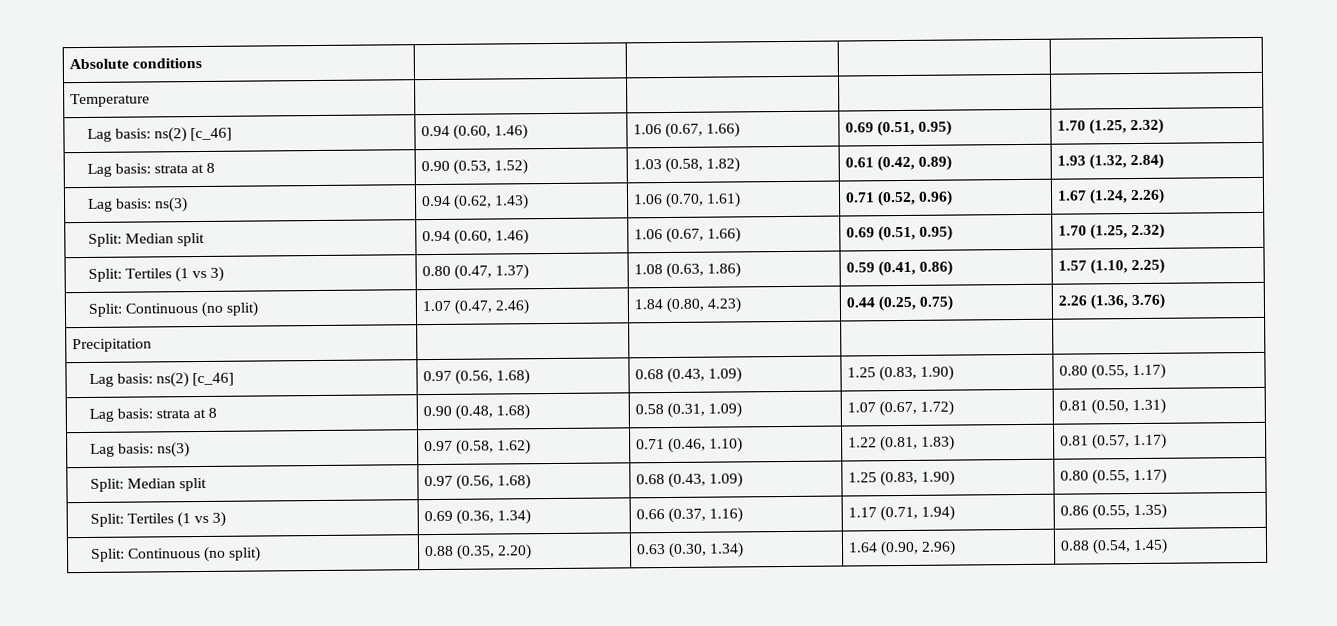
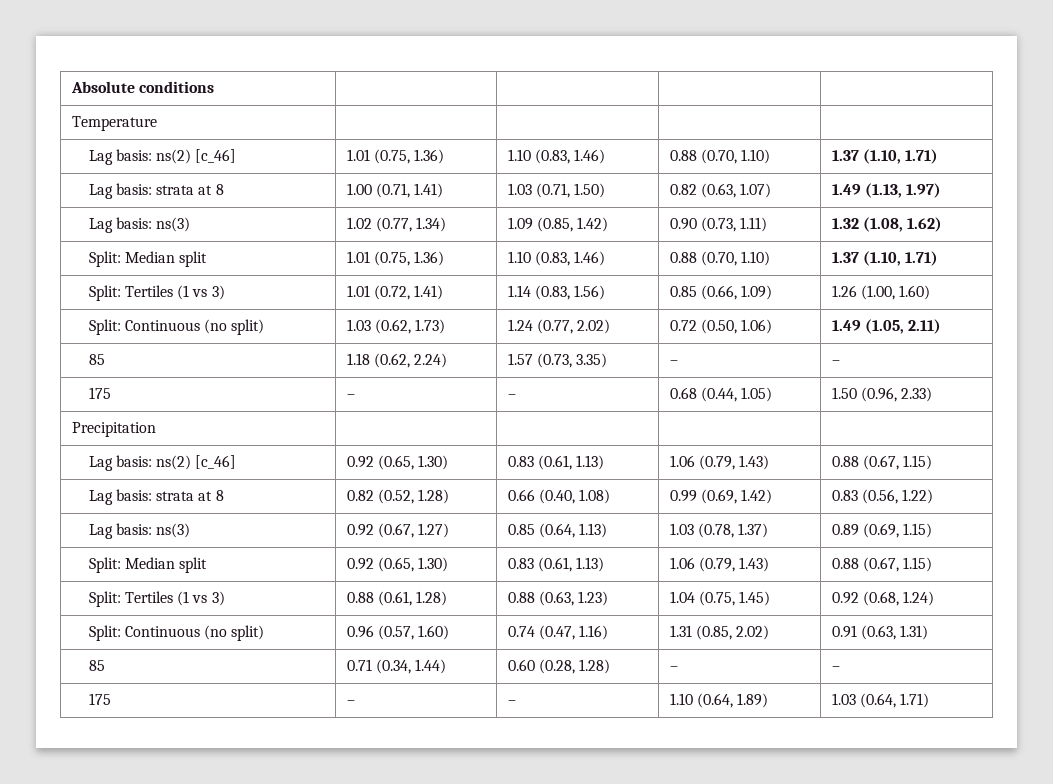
[420,124,529,140] [632,122,741,139] [844,120,953,137] [1056,118,1165,135] [86,162,216,177] [420,159,529,175] [632,157,741,174] [844,155,953,172] [1056,153,1165,170] [87,197,188,213] [420,194,530,210] [632,192,742,209] [844,190,954,207] [1056,188,1166,205] [87,232,205,247] [421,229,530,245] [633,227,742,244] [845,225,954,242] [1057,223,1166,240] [87,266,225,283] [421,264,530,280] [633,262,742,279] [845,260,954,277] [1057,258,1166,275] [87,301,260,317] [421,299,531,315] [633,297,742,314] [845,295,954,312] [1057,293,1166,310] 0.94 (0.60, 1.46) | 1.06 (0.67, 1.66) | 0.69 (0.51, 0.95) | 1.70 (1.25, 2.32) // Lag basis: strata at 8 | 0.90 (0.53, 1.52) | 1.03 (0.58, 1.82) | 0.61 (0.42, 0.89) | 1.93 (1.32, 2.84) // Lag basis: ns(3) | 0.94 (0.62, 1.43) | 1.06 (0.70, 1.61) | 0.71 (0.52, 0.96) | 1.67 (1.24, 2.26) // Split: Median split | 0.94 (0.60, 1.46) | 1.06 (0.67, 1.66) | 0.69 (0.51, 0.95) | 1.70 (1.25, 2.32) // Split: Tertiles (1 vs 3) | 0.80 (0.47, 1.37) | 1.08 (0.63, 1.86) | 0.59 (0.41, 0.86) | 1.57 (1.10, 2.25) // Split: Continuous (no split) | 1.07 (0.47, 2.46) | 1.84 (0.80, 4.23) | 0.44 (0.25, 0.75) | 2.26 (1.36, 3.76) -> [347,149,445,164] [508,149,606,164] [670,149,771,164] [832,149,939,164] [88,183,224,199] [347,183,444,198] [508,183,606,198] [670,183,772,198] [832,183,942,198] [88,217,191,233] [347,217,447,232] [508,217,609,232] [670,217,768,232] [832,217,943,232] [88,251,208,267] [347,251,445,266] [508,251,606,266] [670,251,771,266] [832,251,939,266] [88,285,225,301] [347,285,444,300] [508,285,606,300] [670,285,773,300] [832,285,931,300] [88,319,265,335] [347,319,446,334] [508,319,611,334] [670,319,773,334] [832,319,942,334] [88,354,105,365] [347,353,448,368] [508,353,608,368] [670,360,679,365] [832,360,841,365] [88,387,111,399] [347,394,356,399] [508,394,517,399] [670,387,773,402] [832,387,933,402] 1.01 (0.75, 1.36) | 1.10 (0.83, 1.46) | 0.88 (0.70, 1.10) | 1.37 (1.10, 1.71) // Lag basis: strata at 8 | 1.00 (0.71, 1.41) | 1.03 (0.71, 1.50) | 0.82 (0.63, 1.07) | 1.49 (1.13, 1.97) // Lag basis: ns(3) | 1.02 (0.77, 1.34) | 1.09 (0.85, 1.42) | 0.90 (0.73, 1.11) | 1.32 (1.08, 1.62) // Split: Median split | 1.01 (0.75, 1.36) | 1.10 (0.83, 1.46) | 0.88 (0.70, 1.10) | 1.37 (1.10, 1.71) // Split: Tertiles (1 vs 3) | 1.01 (0.72, 1.41) | 1.14 (0.83, 1.56) | 0.85 (0.66, 1.09) | 1.26 (1.00, 1.60) // Split: Continuous (no split) | 1.03 (0.62, 1.73) | 1.24 (0.77, 2.02) | 0.72 (0.50, 1.06) | 1.49 (1.05, 2.11) // 85 | 1.18 (0.62, 2.24) | 1.57 (0.73, 3.35) | – | – // 175 | – | – | 0.68 (0.44, 1.05) | 1.50 (0.96, 2.33)
[422,369,531,385] [634,367,743,384] [846,365,955,382] [1058,363,1167,380] [88,407,218,422] [422,404,531,420] [634,402,743,419] [846,400,955,417] [1058,398,1167,415] [89,442,190,458] [423,439,532,455] [635,437,744,454] [847,435,956,452] [1059,433,1168,450] [89,477,207,492] [423,474,532,490] [635,472,744,489] [847,470,956,487] [1059,468,1168,485] [89,511,227,528] [423,509,532,525] [635,507,744,524] [847,505,956,522] [1059,503,1168,520] [89,546,262,562] [423,544,533,560] [635,542,745,559] [847,540,957,557] [1059,538,1169,555] 0.97 (0.56, 1.68) | 0.68 (0.43, 1.09) | 1.25 (0.83, 1.90) | 0.80 (0.55, 1.17) // Lag basis: strata at 8 | 0.90 (0.48, 1.68) | 0.58 (0.31, 1.09) | 1.07 (0.67, 1.72) | 0.81 (0.50, 1.31) // Lag basis: ns(3) | 0.97 (0.58, 1.62) | 0.71 (0.46, 1.10) | 1.22 (0.81, 1.83) | 0.81 (0.57, 1.17) // Split: Median split | 0.97 (0.56, 1.68) | 0.68 (0.43, 1.09) | 1.25 (0.83, 1.90) | 0.80 (0.55, 1.17) // Split: Tertiles (1 vs 3) | 0.69 (0.36, 1.34) | 0.66 (0.37, 1.16) | 1.17 (0.71, 1.94) | 0.86 (0.55, 1.35) // Split: Continuous (no split) | 0.88 (0.35, 2.20) | 0.63 (0.30, 1.34) | 1.64 (0.90, 2.96) | 0.88 (0.54, 1.45) -> [347,455,449,470] [508,455,605,470] [670,455,770,470] [832,455,933,470] [88,489,224,505] [347,489,450,504] [508,489,611,504] [670,489,773,504] [832,489,934,504] [88,523,191,539] [347,523,450,538] [508,523,608,538] [670,523,769,538] [832,523,933,538] [88,557,208,573] [347,557,449,572] [508,557,605,572] [670,557,770,572] [832,557,933,572] [88,591,225,607] [347,591,448,606] [508,591,609,606] [670,591,771,606] [832,591,935,606] [88,625,265,641] [347,625,450,640] [508,625,609,640] [670,625,770,640] [832,625,929,640] [88,660,105,671] [347,659,447,674] [508,659,611,674] [670,666,679,671] [832,666,841,671] [88,693,111,705] [347,700,356,705] [508,700,517,705] [670,693,769,708] [832,693,930,708] 0.92 (0.65, 1.30) | 0.83 (0.61, 1.13) | 1.06 (0.79, 1.43) | 0.88 (0.67, 1.15) // Lag basis: strata at 8 | 0.82 (0.52, 1.28) | 0.66 (0.40, 1.08) | 0.99 (0.69, 1.42) | 0.83 (0.56, 1.22) // Lag basis: ns(3) | 0.92 (0.67, 1.27) | 0.85 (0.64, 1.13) | 1.03 (0.78, 1.37) | 0.89 (0.69, 1.15) // Split: Median split | 0.92 (0.65, 1.30) | 0.83 (0.61, 1.13) | 1.06 (0.79, 1.43) | 0.88 (0.67, 1.15) // Split: Tertiles (1 vs 3) | 0.88 (0.61, 1.28) | 0.88 (0.63, 1.23) | 1.04 (0.75, 1.45) | 0.92 (0.68, 1.24) // Split: Continuous (no split) | 0.96 (0.57, 1.60) | 0.74 (0.47, 1.16) | 1.31 (0.85, 2.02) | 0.91 (0.63, 1.31) // 85 | 0.71 (0.34, 1.44) | 0.60 (0.28, 1.28) | – | – // 175 | – | – | 1.10 (0.64, 1.89) | 1.03 (0.64, 1.71)

